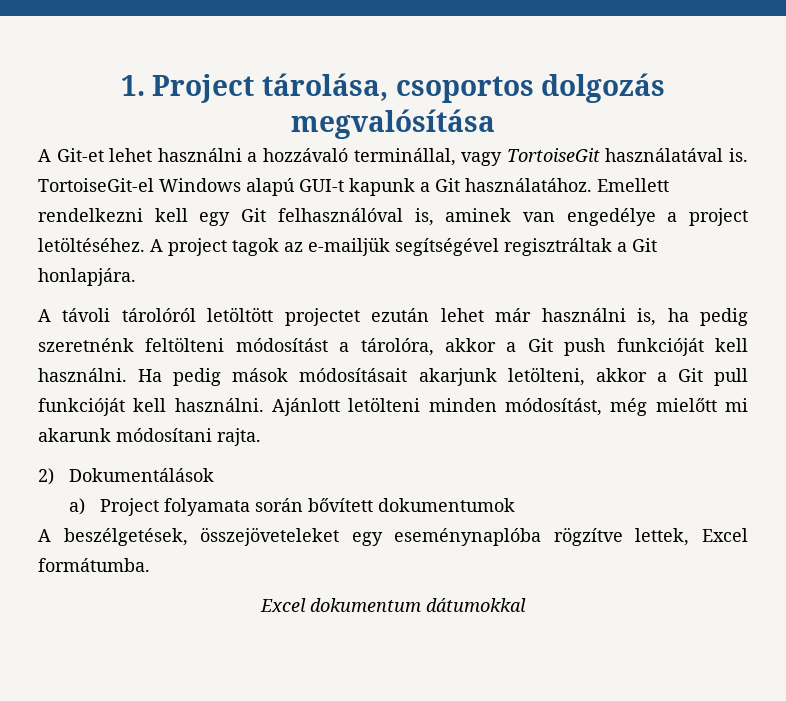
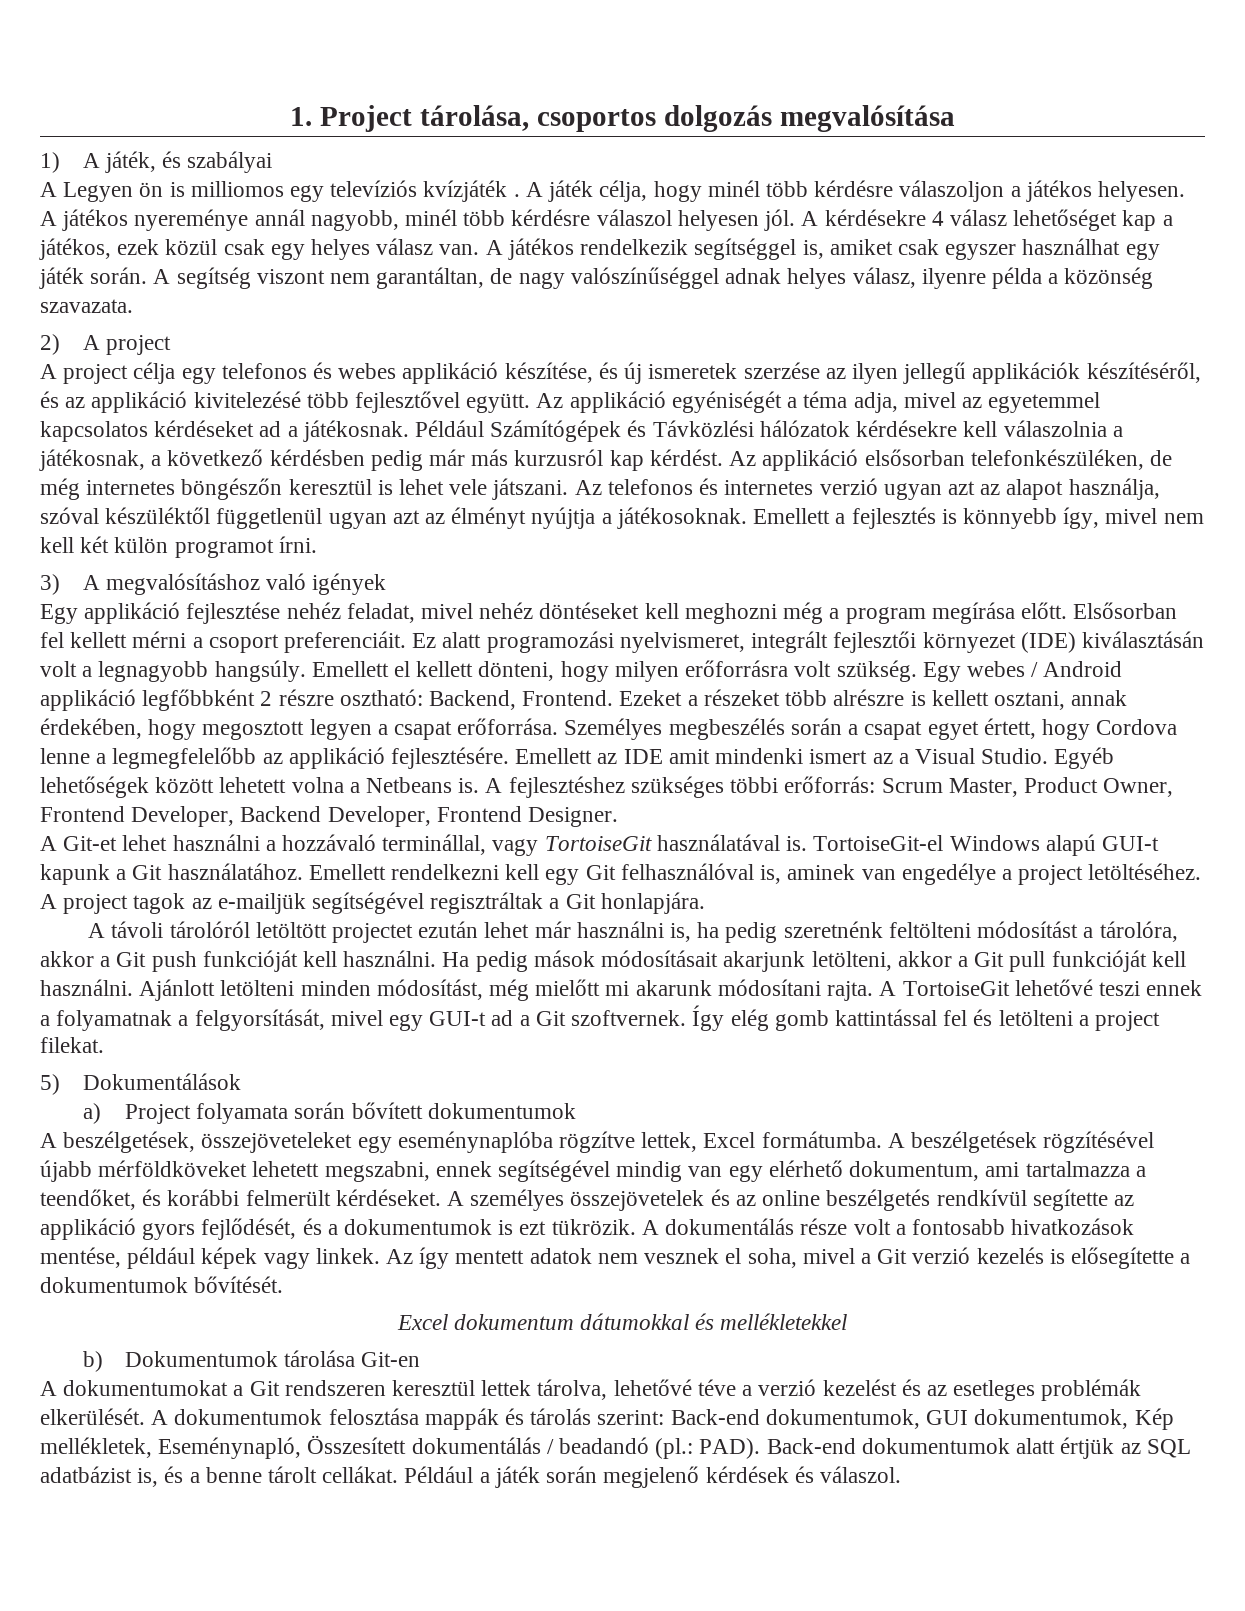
(495, 124) none -> [40,151,273,173] [40,180,1185,202] [40,209,1173,231] [39,238,1160,260] [39,267,1154,289] [40,299,133,313] [40,334,171,355] [40,362,1201,384] [40,391,1101,413] [40,420,1123,442] [39,449,1172,471] [40,478,1160,500] [40,507,1204,529] [40,536,317,558] [40,573,387,595] [40,602,1178,624] [40,631,1204,653] [40,660,1123,682] [40,689,1128,711] [40,718,1178,740] [40,747,1115,769] [40,776,1174,798] [40,806,619,827] // 1) A játék, és szabályai // A Legyen ön is milliomos egy televíziós kvízjáték . A játék célja, hogy minél több kérdésre válaszoljon a játékos helyesen. A játékos nyereménye annál nagyobb, minél több kérdésre válaszol helyesen jól. A kérdésekre 4 válasz lehetőséget kap a játékos, ezek közül csak egy helyes válasz van. A játékos rendelkezik segítséggel is, amiket csak egyszer használhat egy játék során. A segítség viszont nem garantáltan, de nagy valószínűséggel adnak helyes válasz, ilyenre példa a közönség szavazata. // 2) A project // A project célja egy telefonos és webes applikáció készítése, és új ismeretek szerzése az ilyen jellegű applikációk készítéséről, és az applikáció kivitelezésé több fejlesztővel együtt. Az applikáció egyéniségét a téma adja, mivel az egyetemmel kapcsolatos kérdéseket ad a játékosnak. Például Számítógépek és Távközlési hálózatok kérdésekre kell válaszolnia a játékosnak, a következő kérdésben pedig már más kurzusról kap kérdést. Az applikáció elsősorban telefonkészüléken, de még internetes böngészőn keresztül is lehet vele játszani. Az telefonos és internetes verzió ugyan azt az alapot használja, szóval készüléktől függetlenül ugyan azt az élményt nyújtja a játékosoknak. Emellett a fejlesztés is könnyebb így, mivel nem kell két külön programot írni. // 3) A megvalósításhoz való igények // Egy applikáció fejlesztése nehéz feladat, mivel nehéz döntéseket kell meghozni még a program megírása előtt. Elsősorban fel kellett mérni a csoport preferenciáit. Ez alatt programozási nyelvismeret, integrált fejlesztői környezet (IDE) kiválasztásán volt a legnagyobb hangsúly. Emellett el kellett dönteni, hogy milyen erőforrásra volt szükség. Egy webes / Android applikáció legfőbbként 2 részre osztható: Backend, Frontend. Ezeket a részeket több alrészre is kellett osztani, annak érdekében, hogy megosztott legyen a csapat erőforrása. Személyes megbeszélés során a csapat egyet értett, hogy Cordova lenne a legmegfelelőbb az applikáció fejlesztésére. Emellett az IDE amit mindenki ismert az a Visual Studio. Egyéb lehetőségek között lehetett volna a Netbeans is. A fejlesztéshez szükséges többi erőforrás: Scrum Master, Product Owner, Frontend Developer, Backend Developer, Frontend Designer.
[38,468,54,485] // 2) -> [879,979,1203,996] [40,1005,1160,1031] [40,1037,104,1053] [40,1074,60,1095] A TortoiseGit lehetővé teszi ennek a folyamatnak a felgyorsítását, mivel egy GUI-t ad a Git szoftvernek. Így elég gomb kattintással fel és letölteni a project filekat. // 5)
[260,598,526,612] // Excel dokumentum dátumokkal -> [887,1131,1155,1153] [40,1160,1146,1182] [40,1189,1134,1211] [40,1218,1135,1240] [40,1247,1191,1269] [40,1276,284,1293] [396,1313,848,1330] [82,1350,421,1372] [40,1379,1142,1401] [40,1408,1174,1430] [40,1435,1191,1459] [40,1466,901,1488] A beszélgetések rögzítésével újabb mérföldköveket lehetett megszabni, ennek segítségével mindig van egy elérhető dokumentum, ami tartalmazza a teendőket, és korábbi felmerült kérdéseket. A személyes összejövetelek és az online beszélgetés rendkívül segítette az applikáció gyors fejlődését, és a dokumentumok is ezt tükrözik. A dokumentálás része volt a fontosabb hivatkozások mentése, például képek vagy linkek. Az így mentett adatok nem vesznek el soha, mivel a Git verzió kezelés is elősegítette a dokumentumok bővítését. // Excel dokumentum dátumokkal és mellékletekkel // b) Dokumentumok tárolása Git-en // A dokumentumokat a Git rendszeren keresztül lettek tárolva, lehetővé téve a verzió kezelést és az esetleges problémák elkerülését. A dokumentumok felosztása mappák és tárolás szerint: Back-end dokumentumok, GUI dokumentumok, Kép mellékletek, Eseménynapló, Összesített dokumentálás / beadandó (pl.: PAD). Back-end dokumentumok alatt értjük az SQL adatbázist is, és a benne tárolt cellákat. Például a játék során megjelenő kérdések és válaszol.

